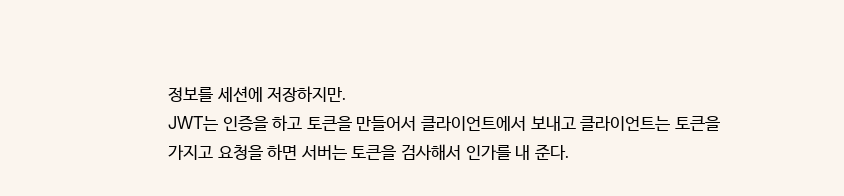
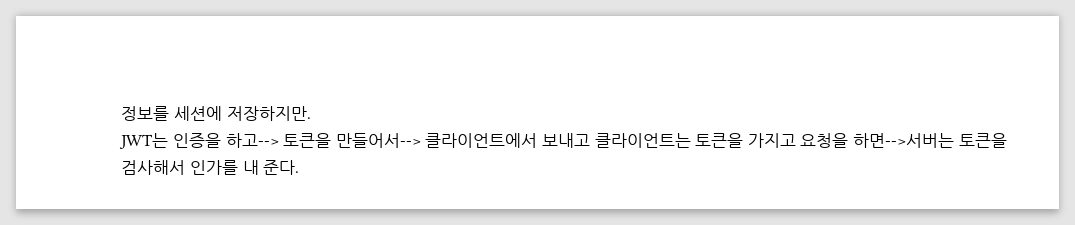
[272,115,417,131] 하고 토큰을 만들어서 -> [225,133,421,148] 하고--> 토큰을 만들어서-->
[267,144,347,160] 하면 서버는 -> [852,133,954,148] 하면-->서버는

